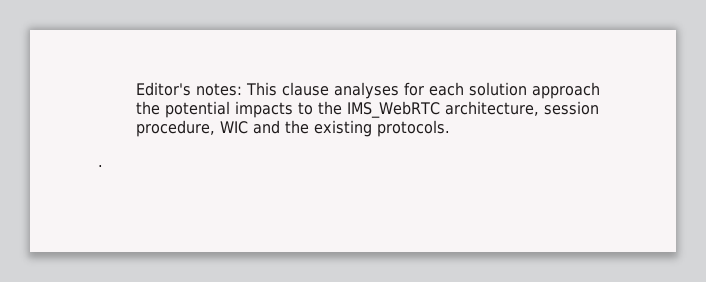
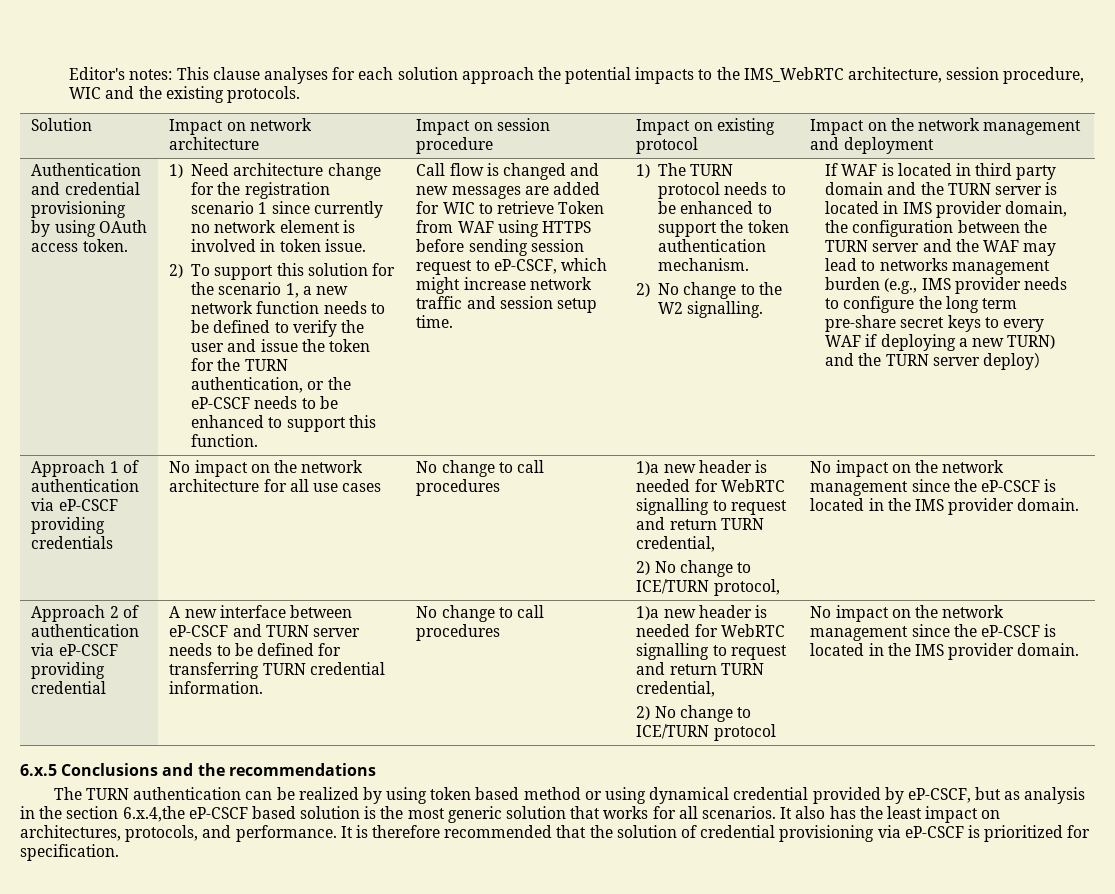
[98,165,103,167] // . -> [31,118,93,131] [169,118,312,135] [169,137,260,150] [416,118,550,135] [416,137,494,154] [636,118,775,135] [636,137,699,154] [810,118,1082,135] [810,137,934,154] [31,163,142,176] [31,182,140,195] [31,201,127,218] [31,220,147,237] [31,239,128,252] [169,163,381,180] [191,182,330,199] [191,201,383,218] [191,220,355,233] [191,239,366,252] [169,263,395,280] [191,282,348,298] [191,301,385,314] [191,320,364,337] [191,339,370,352] [191,358,288,371] [191,377,351,393] [191,396,338,409] [191,415,376,432] [191,434,259,447] [416,163,600,180] [416,182,600,199] [416,201,605,214] [416,220,591,237] [416,239,584,256] [416,258,607,275] [416,277,592,294] [416,296,597,313] [416,315,454,328] [636,163,734,178] [658,182,786,199] [658,201,772,214] [658,220,789,237] [658,239,767,252] [658,258,750,271] [636,282,782,299] [658,301,764,318] [825,163,1057,180] [825,182,1058,195] [825,201,1067,218] [825,220,1047,237] [825,239,1057,256] [825,258,1050,275] [825,277,1067,294] [825,296,1017,313] [825,315,1044,332] [825,334,1056,351] [825,353,1050,370] [31,460,139,477] [31,479,140,492] [31,498,118,511] [31,517,106,534] [31,536,114,549] [169,460,364,477] [169,479,382,492] [416,460,544,477] [416,479,501,496] [636,460,767,475] [636,479,785,492] [636,498,787,515] [636,517,764,530] [636,536,716,552] [636,560,751,577] [636,579,780,596] [810,460,1005,477] [810,479,1057,496] [810,498,1080,515] [31,605,139,622] [31,624,140,637] [31,643,118,656] [31,662,106,679] [31,681,107,694] [169,605,352,618] [169,624,360,637] [169,643,342,656] [169,662,385,679] [169,681,264,694] [416,605,544,622] [416,624,501,641] [636,605,767,620] [636,624,785,637] [636,643,787,660] [636,662,764,675] [636,681,716,697] [636,705,751,722] [636,724,776,741] [810,605,1005,622] [810,624,1057,641] [810,643,1080,660] [20,763,376,776] [53,787,1086,804] [20,806,1001,823] [20,825,1091,842] [20,844,119,861] // Solution | Impact on network architecture | Impact on session procedure | Impact on existing protocol | Impact on the network management and deployment // Authentication and credential provisioning by using OAuth access token. | 1) Need architecture change for the registration scenario 1 since currently no network element is involved in token issue. // 2) To support this solution for the scenario 1, a new network function needs to be defined to verify the user and issue the token for the TURN authentication, or the eP-CSCF needs to be enhanced to support this function. | Call flow is changed and new messages are added for WIC to retrieve Token from WAF using HTTPS before sending session request to eP-CSCF, which might increase network traffic and session setup time. | 1) The TURN protocol needs to be enhanced to support the token authentication mechanism. // 2) No change to the W2 signalling. | If WAF is located in third party domain and the TURN server is located in IMS provider domain, the configuration between the TURN server and the WAF may lead to networks management burden (e.g., IMS provider needs to configure the long term pre-share secret keys to every WAF if deploying a new TURN) and the TURN server deploy） // Approach 1 of authentication via eP-CSCF providing credentials | No impact on the network architecture for all use cases | No change to call procedures | 1)a new header is needed for WebRTC signalling to request and return TURN credential, // 2) No change to ICE/TURN protocol, | No impact on the network management since the eP-CSCF is located in the IMS provider domain. // Approach 2 of authentication via eP-CSCF providing credential | A new interface between eP-CSCF and TURN server needs to be defined for transferring TURN credential information. | No change to call procedures | 1)a new header is needed for WebRTC signalling to request and return TURN credential, // 2) No change to ICE/TURN protocol | No impact on the network management since the eP-CSCF is located in the IMS provider domain. // 6.x.5 Conclusions and the recommendations // The TURN authentication can be realized by using token based method or using dynamical credential provided by eP-CSCF, but as analysis in the section 6.x.4,the eP-CSCF based solution is the most generic solution that works for all scenarios. It also has the least impact on architectures, protocols, and performance. It is therefore recommended that the solution of credential provisioning via eP-CSCF is prioritized for specification.

